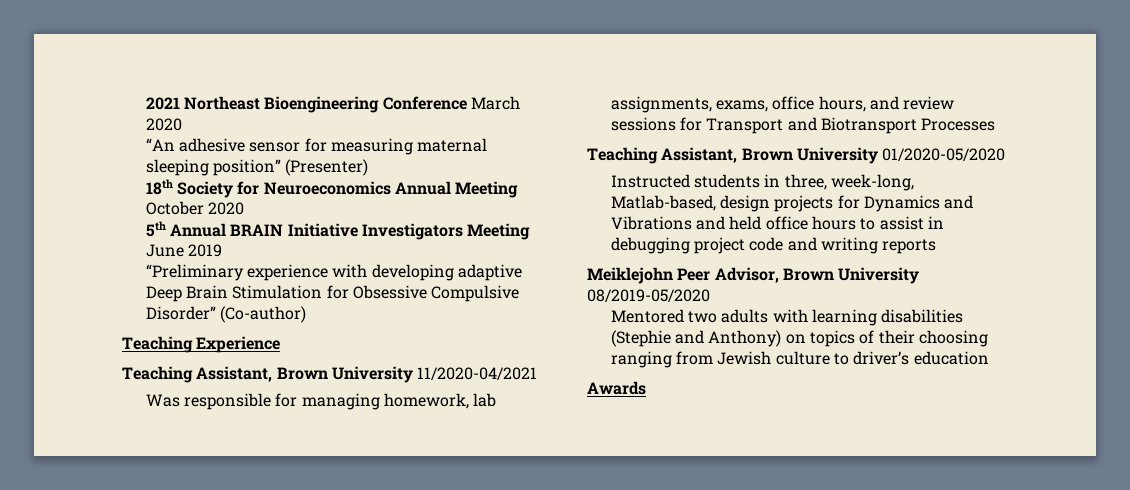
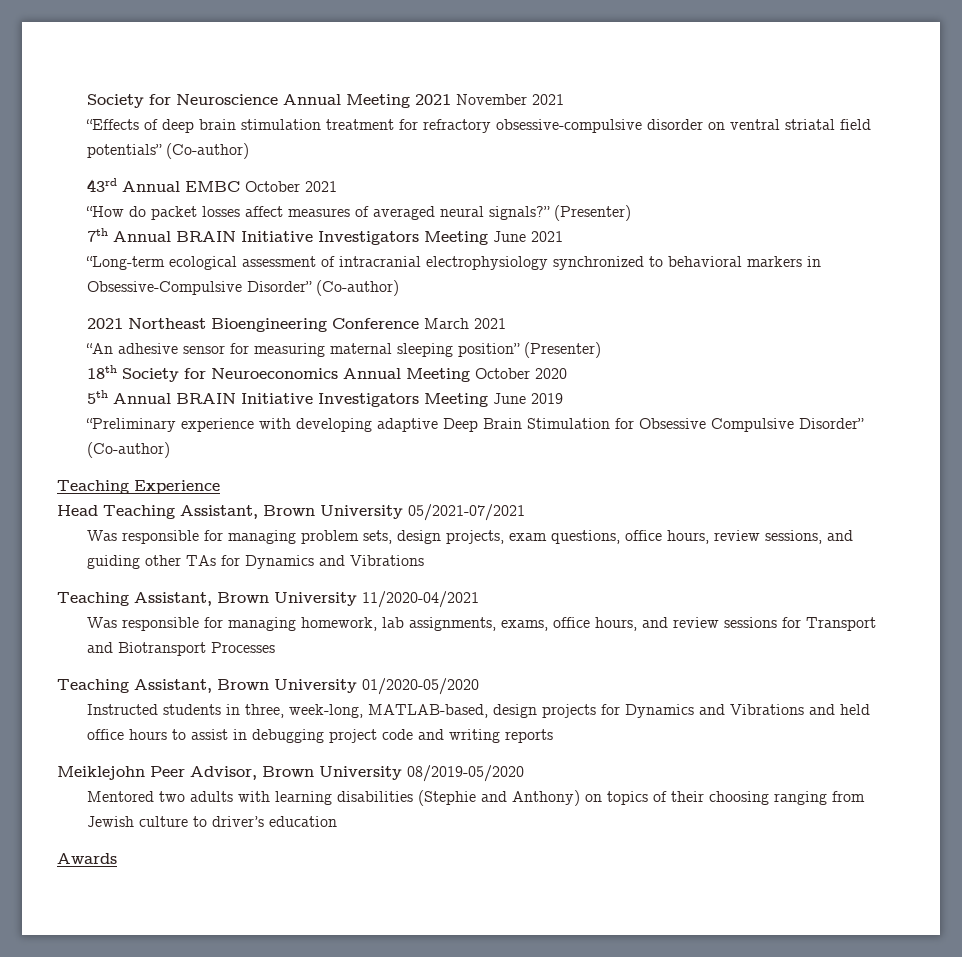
(145, 103) none -> [86,94,564,108] [85,119,871,133] [86,143,249,159] [86,178,337,192] [85,205,631,221] [86,228,563,245] [85,256,821,270] [86,280,399,296] Society for Neuroscience Annual Meeting 2021 November 2021 // “Effects of deep brain stimulation treatment for refractory obsessive-compulsive disorder on ventral striatal field potentials” (Co-author) // 43rd Annual EMBC October 2021 // “How do packet losses affect measures of averaged neural signals?” (Presenter) // 7th Annual BRAIN Initiative Investigators Meeting June 2021 // “Long-term ecological assessment of intracranial electrophysiology synchronized to behavioral markers in Obsessive-Compulsive Disorder” (Co-author) //
[145,118,182,131] 2020 -> [473,318,506,329] 2021
(281, 344) none -> [57,504,525,521] [86,530,853,544] [86,555,424,569] // Head Teaching Assistant, Brown University 05/2021-07/2021 // Was responsible for managing problem sets, design projects, exam questions, office hours, review sessions, and guiding other TAs for Dynamics and Vibrations
[610,195,716,211] Matlab-based, -> [367,704,488,718] MATLAB-based,

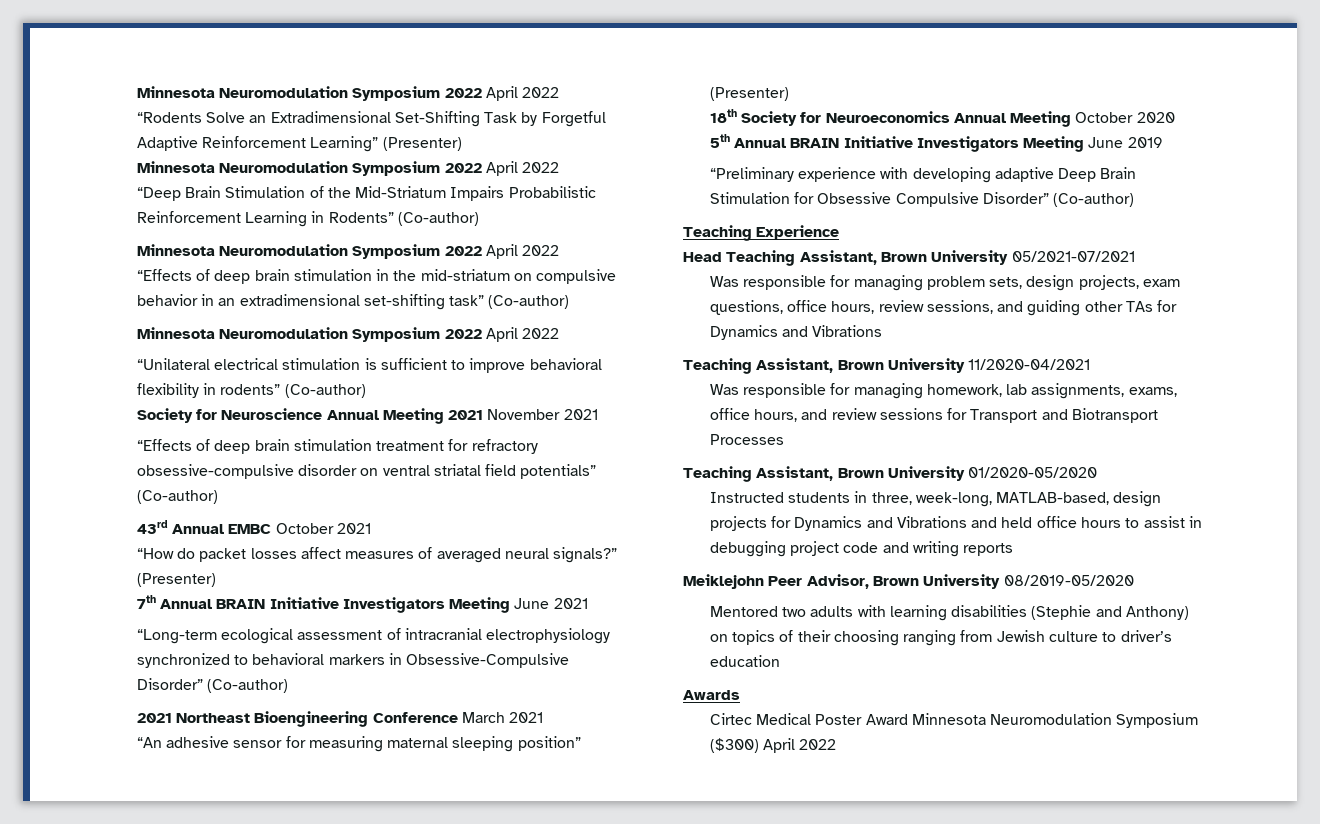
(86, 101) none -> [136,86,560,101] [136,111,606,127] [136,136,462,152] [136,161,560,176] [136,186,596,201] [136,211,479,227] [136,244,560,259] [136,269,617,284] [136,294,570,310] [136,327,560,342] [136,358,602,373] [136,383,366,398] Minnesota Neuromodulation Symposium 2022 April 2022 // “Rodents Solve an Extradimensional Set-Shifting Task by Forgetful Adaptive Reinforcement Learning” (Presenter) // Minnesota Neuromodulation Symposium 2022 April 2022 // “Deep Brain Stimulation of the Mid-Striatum Impairs Probabilistic Reinforcement Learning in Rodents” (Co-author) // Minnesota Neuromodulation Symposium 2022 April 2022 // “Effects of deep brain stimulation in the mid-striatum on compulsive behavior in an extradimensional set-shifting task” (Co-author) // Minnesota Neuromodulation Symposium 2022 April 2022 // “Unilateral electrical stimulation is sufficient to improve behavioral flexibility in rodents” (Co-author) //
(117, 858) none -> [709,713,1199,728] [709,738,837,753] // Cirtec Medical Poster Award Minnesota Neuromodulation Symposium ($300) April 2022

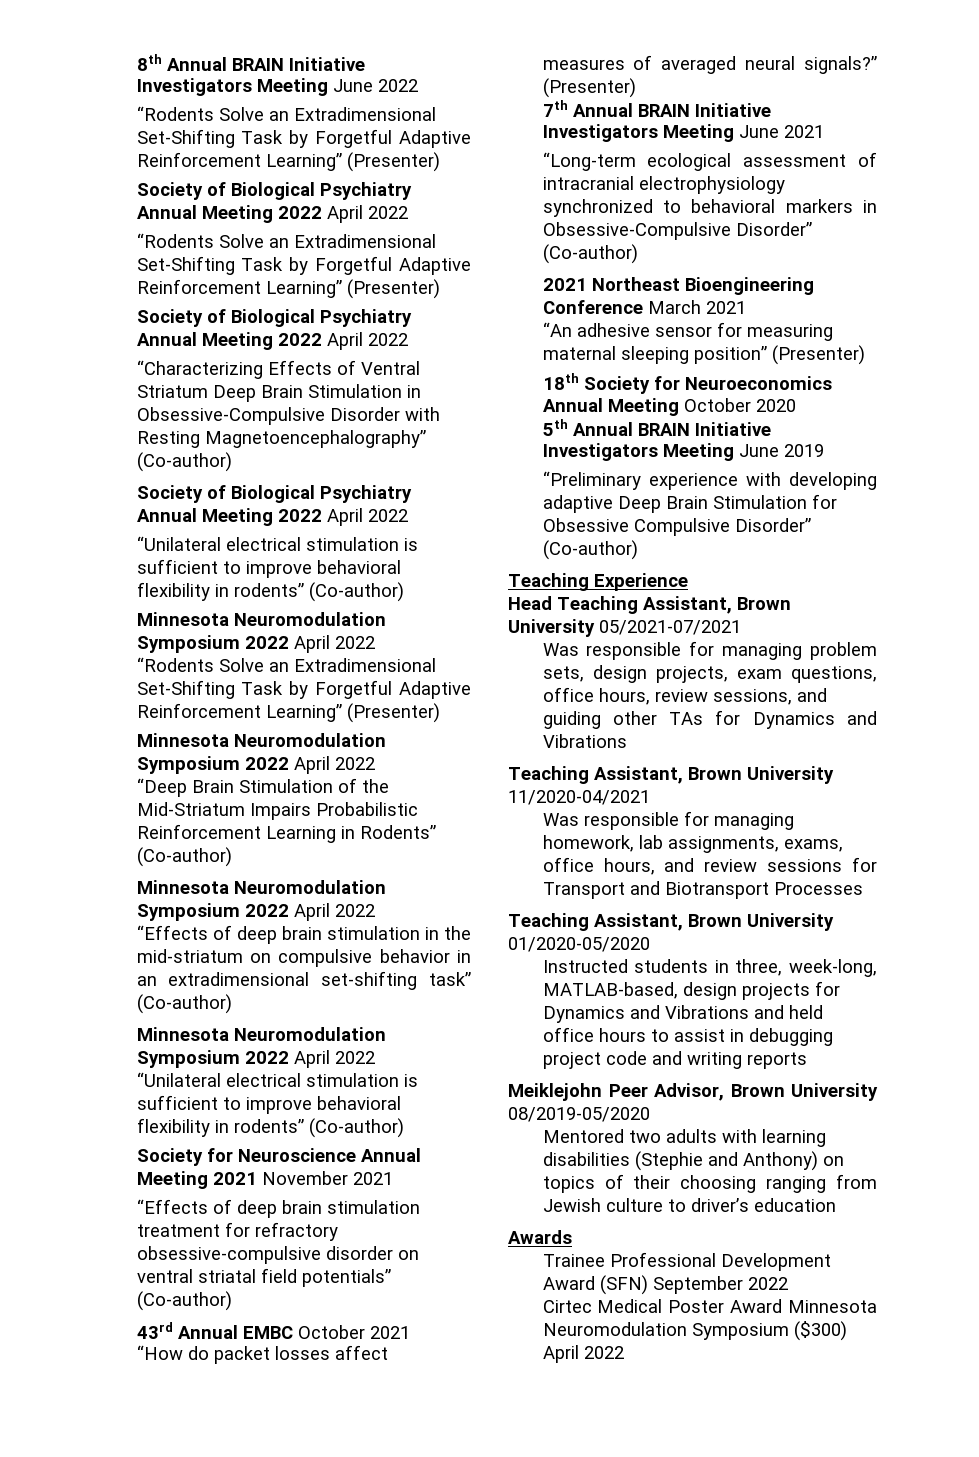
(136, 92) none -> [136,54,365,71] [136,78,418,96] [136,106,436,121] [136,129,471,148] [136,152,440,172] [136,182,412,200] [136,205,408,223] [136,233,436,248] [136,256,471,275] [136,279,440,299] [136,309,412,327] [136,332,408,350] [136,360,420,379] [136,384,421,402] [136,407,440,425] [136,430,426,448] [136,452,232,472] [136,485,412,503] [136,508,408,526] [136,536,418,551] [136,559,401,578] [136,582,404,602] 8th Annual BRAIN Initiative Investigators Meeting June 2022 // “Rodents Solve an Extradimensional Set-Shifting Task by Forgetful Adaptive Reinforcement Learning” (Presenter) // Society of Biological Psychiatry Annual Meeting 2022 April 2022 // “Rodents Solve an Extradimensional Set-Shifting Task by Forgetful Adaptive Reinforcement Learning” (Presenter) // Society of Biological Psychiatry Annual Meeting 2022 April 2022 // “Characterizing Effects of Ventral Striatum Deep Brain Stimulation in Obsessive-Compulsive Disorder with Resting Magnetoencephalography” (Co-author) // Society of Biological Psychiatry Annual Meeting 2022 April 2022 // “Unilateral electrical stimulation is sufficient to improve behavioral flexibility in rodents” (Co-author) //
(740, 695) none -> [542,1252,831,1271] [542,1275,788,1295] // Trainee Professional Development Award (SFN) September 2022

